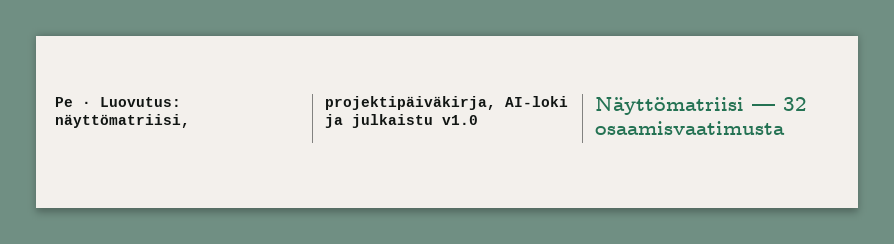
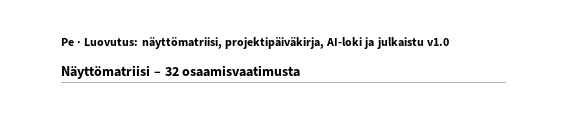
[752,104,775,111] — -> [153,71,161,76] –

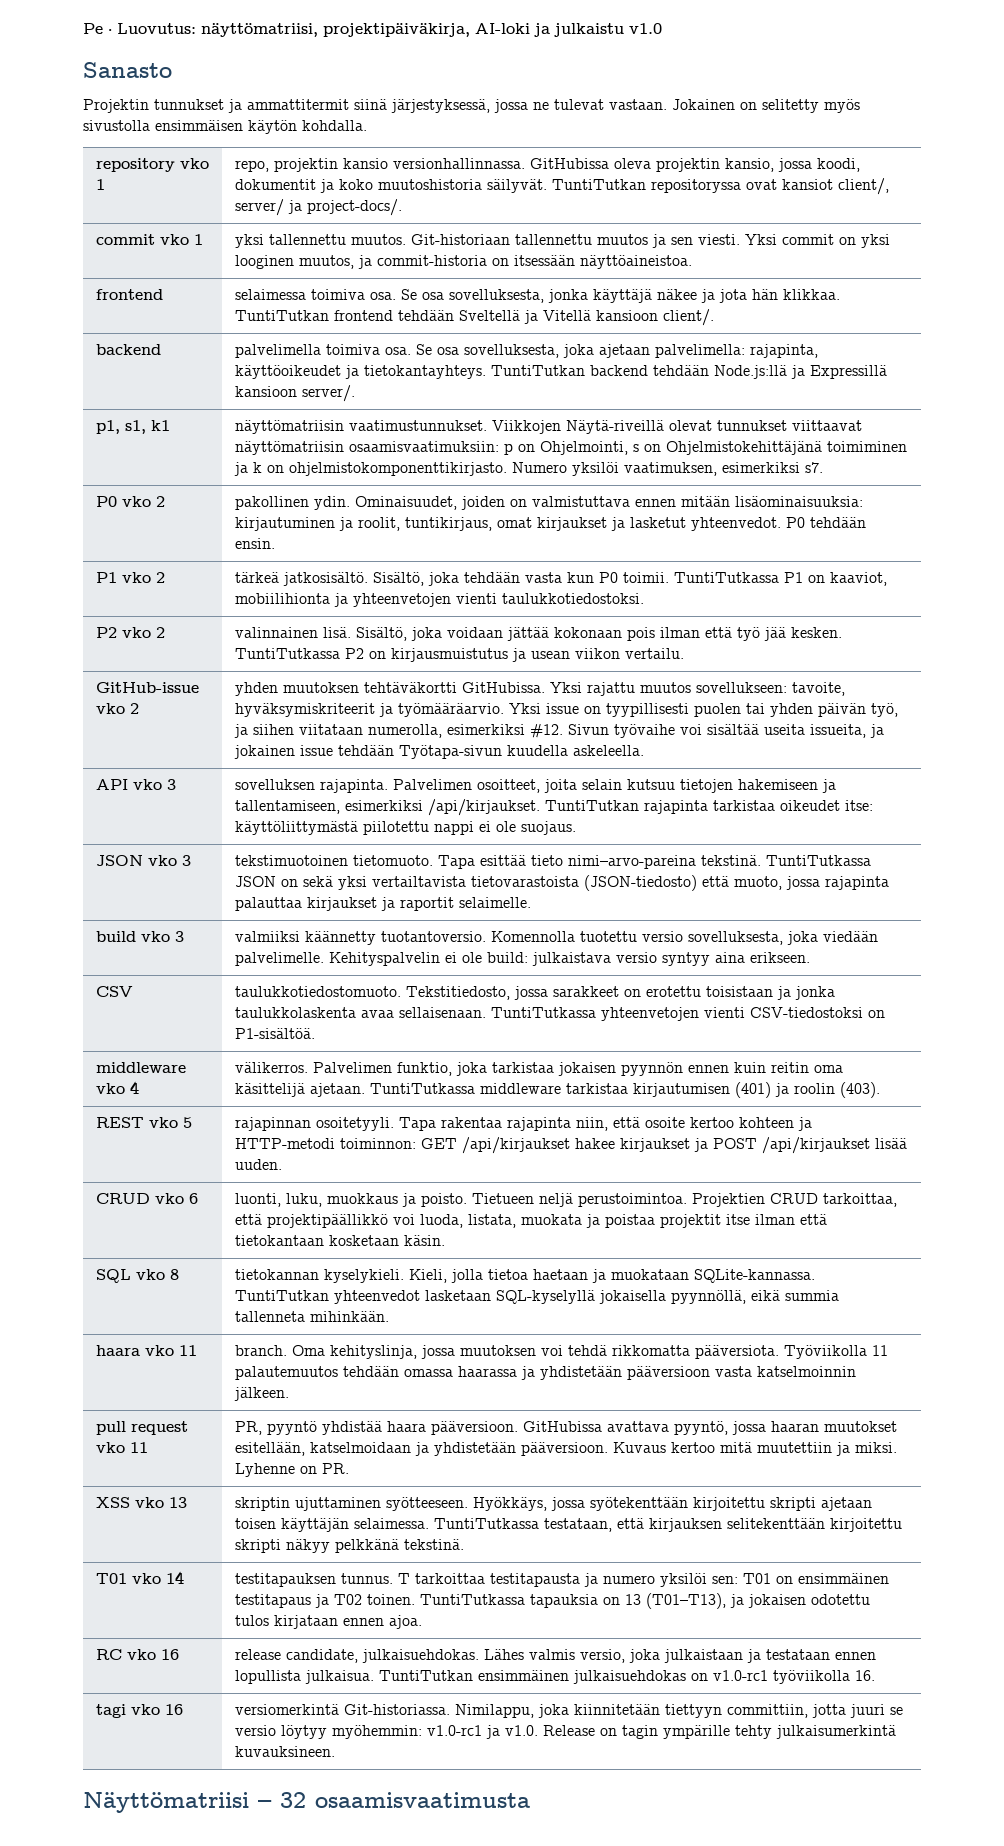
(449, 42) none -> [83,62,172,78] [83,99,860,113] [83,120,367,134] [95,158,209,172] [95,179,105,190] [234,158,860,172] [234,178,889,195] [234,199,402,216] [95,234,203,245] [234,234,890,248] [234,255,692,269] [95,289,163,300] [234,289,840,303] [234,309,714,326] [95,344,161,355] [234,344,818,358] [234,365,887,379] [234,385,355,402] [95,420,170,434] [234,420,862,434] [234,441,907,455] [233,462,823,476] [95,496,165,507] [234,496,863,510] [234,517,866,531] [234,538,275,549] [95,572,165,583] [234,572,887,586] [234,593,644,607] [95,627,165,638] [234,627,842,641] [234,648,684,662] [95,682,199,693] [95,703,139,714] [234,682,845,696] [234,703,898,717] [233,724,884,738] [233,745,644,759] [95,779,176,790] [234,779,836,793] [234,799,873,816] [234,821,576,835] [95,855,191,866] [234,855,871,869] [234,875,889,891] [234,897,531,911] [95,931,184,942] [234,931,878,945] [234,952,810,966] [95,986,133,997] [234,986,835,1000] [234,1007,885,1021] [234,1028,315,1039] [95,1062,186,1073] [95,1081,139,1094] [234,1062,843,1076] [234,1082,880,1098] [95,1117,192,1128] [234,1117,812,1131] [234,1137,907,1154] [234,1159,282,1170] [95,1193,198,1204] [234,1193,897,1207] [234,1214,827,1228] [234,1235,445,1246] [95,1269,179,1283] [234,1269,815,1283] [234,1290,839,1304] [234,1311,389,1322] [95,1345,197,1356] [234,1345,888,1359] [234,1366,856,1380] [233,1387,289,1401] [95,1421,188,1435] [95,1442,148,1453] [234,1421,897,1435] [234,1442,897,1456] [234,1463,349,1477] [95,1497,187,1508] [234,1497,872,1511] [234,1518,902,1532] [234,1539,464,1553] [95,1571,184,1584] [234,1573,889,1587] [234,1593,870,1609] [234,1615,422,1629] [95,1649,179,1660] [234,1649,876,1663] [234,1670,875,1684] [95,1704,183,1718] [234,1704,903,1718] [234,1725,896,1739] [234,1746,335,1757] // Sanasto // Projektin tunnukset ja ammattitermit siinä järjestyksessä, jossa ne tulevat vastaan. Jokainen on selitetty myös sivustolla ensimmäisen käytön kohdalla. // repository vko 1 | repo, projektin kansio versionhallinnassa. GitHubissa oleva projektin kansio, jossa koodi, dokumentit ja koko muutoshistoria säilyvät. TuntiTutkan repositoryssa ovat kansiot client/, server/ ja project-docs/. // commit vko 1 | yksi tallennettu muutos. Git-historiaan tallennettu muutos ja sen viesti. Yksi commit on yksi looginen muutos, ja commit-historia on itsessään näyttöaineistoa. // frontend | selaimessa toimiva osa. Se osa sovelluksesta, jonka käyttäjä näkee ja jota hän klikkaa. TuntiTutkan frontend tehdään Sveltellä ja Vitellä kansioon client/. // backend | palvelimella toimiva osa. Se osa sovelluksesta, joka ajetaan palvelimella: rajapinta, käyttöoikeudet ja tietokantayhteys. TuntiTutkan backend tehdään Node.js:llä ja Expressillä kansioon server/. // p1, s1, k1 | näyttömatriisin vaatimustunnukset. Viikkojen Näytä-riveillä olevat tunnukset viittaavat näyttömatriisin osaamisvaatimuksiin: p on Ohjelmointi, s on Ohjelmistokehittäjänä toimiminen ja k on ohjelmistokomponenttikirjasto. Numero yksilöi vaatimuksen, esimerkiksi s7. // P0 vko 2 | pakollinen ydin. Ominaisuudet, joiden on valmistuttava ennen mitään lisäominaisuuksia: kirjautuminen ja roolit, tuntikirjaus, omat kirjaukset ja lasketut yhteenvedot. P0 tehdään ensin. // P1 vko 2 | tärkeä jatkosisältö. Sisältö, joka tehdään vasta kun P0 toimii. TuntiTutkassa P1 on kaaviot, mobiilihionta ja yhteenvetojen vienti taulukkotiedostoksi. // P2 vko 2 | valinnainen lisä. Sisältö, joka voidaan jättää kokonaan pois ilman että työ jää kesken. TuntiTutkassa P2 on kirjausmuistutus ja usean viikon vertailu. // GitHub-issue vko 2 | yhden muutoksen tehtäväkortti GitHubissa. Yksi rajattu muutos sovellukseen: tavoite, hyväksymiskriteerit ja työmääräarvio. Yksi issue on tyypillisesti puolen tai yhden päivän työ, ja siihen viitataan numerolla, esimerkiksi #12. Sivun työvaihe voi sisältää useita issueita, ja jokainen issue tehdään Työtapa-sivun kuudella askeleella. // API vko 3 | sovelluksen rajapinta. Palvelimen osoitteet, joita selain kutsuu tietojen hakemiseen ja tallentamiseen, esimerkiksi /api/kirjaukset. TuntiTutkan rajapinta tarkistaa oikeudet itse: käyttöliittymästä piilotettu nappi ei ole suojaus. // JSON vko 3 | tekstimuotoinen tietomuoto. Tapa esittää tieto nimi–arvo-pareina tekstinä. TuntiTutkassa JSON on sekä yksi vertailtavista tietovarastoista (JSON-tiedosto) että muoto, jossa rajapinta palauttaa kirjaukset ja raportit selaimelle. // build vko 3 | valmiiksi käännetty tuotantoversio. Komennolla tuotettu versio sovelluksesta, joka viedään palvelimelle. Kehityspalvelin ei ole build: julkaistava versio syntyy aina erikseen. // CSV | taulukkotiedostomuoto. Tekstitiedosto, jossa sarakkeet on erotettu toisistaan ja jonka taulukkolaskenta avaa sellaisenaan. TuntiTutkassa yhteenvetojen vienti CSV-tiedostoksi on P1-sisältöä. // middleware vko 4 | välikerros. Palvelimen funktio, joka tarkistaa jokaisen pyynnön ennen kuin reitin oma käsittelijä ajetaan. TuntiTutkassa middleware tarkistaa kirjautumisen (401) ja roolin (403). // REST vko 5 | rajapinnan osoitetyyli. Tapa rakentaa rajapinta niin, että osoite kertoo kohteen ja HTTP-metodi toiminnon: GET /api/kirjaukset hakee kirjaukset ja POST /api/kirjaukset lisää uuden. // CRUD vko 6 | luonti, luku, muokkaus ja poisto. Tietueen neljä perustoimintoa. Projektien CRUD tarkoittaa, että projektipäällikkö voi luoda, listata, muokata ja poistaa projektit itse ilman että tietokantaan kosketaan käsin. // SQL vko 8 | tietokannan kyselykieli. Kieli, jolla tietoa haetaan ja muokataan SQLite-kannassa. TuntiTutkan yhteenvedot lasketaan SQL-kyselyllä jokaisella pyynnöllä, eikä summia tallenneta mihinkään. // haara vko 11 | branch. Oma kehityslinja, jossa muutoksen voi tehdä rikkomatta pääversiota. Työviikolla 11 palautemuutos tehdään omassa haarassa ja yhdistetään pääversioon vasta katselmoinnin jälkeen. // pull request vko 11 | PR, pyyntö yhdistää haara pääversioon. GitHubissa avattava pyyntö, jossa haaran muutokset esitellään, katselmoidaan ja yhdistetään pääversioon. Kuvaus kertoo mitä muutettiin ja miksi. Lyhenne on PR. // XSS vko 13 | skriptin ujuttaminen syötteeseen. Hyökkäys, jossa syötekenttään kirjoitettu skripti ajetaan toisen käyttäjän selaimessa. TuntiTutkassa testataan, että kirjauksen selitekenttään kirjoitettu skripti näkyy pelkkänä tekstinä. // T01 vko 14 | testitapauksen tunnus. T tarkoittaa testitapausta ja numero yksilöi sen: T01 on ensimmäinen testitapaus ja T02 toinen. TuntiTutkassa tapauksia on 13 (T01–T13), ja jokaisen odotettu tulos kirjataan ennen ajoa. // RC vko 16 | release candidate, julkaisuehdokas. Lähes valmis versio, joka julkaistaan ja testataan ennen lopullista julkaisua. TuntiTutkan ensimmäinen julkaisuehdokas on v1.0-rc1 työviikolla 16. // tagi vko 16 | versiomerkintä Git-historiassa. Nimilappu, joka kiinnitetään tiettyyn committiin, jotta juuri se versio löytyy myöhemmin: v1.0-rc1 ja v1.0. Release on tagin ympärille tehty julkaisumerkintä kuvauksineen.

